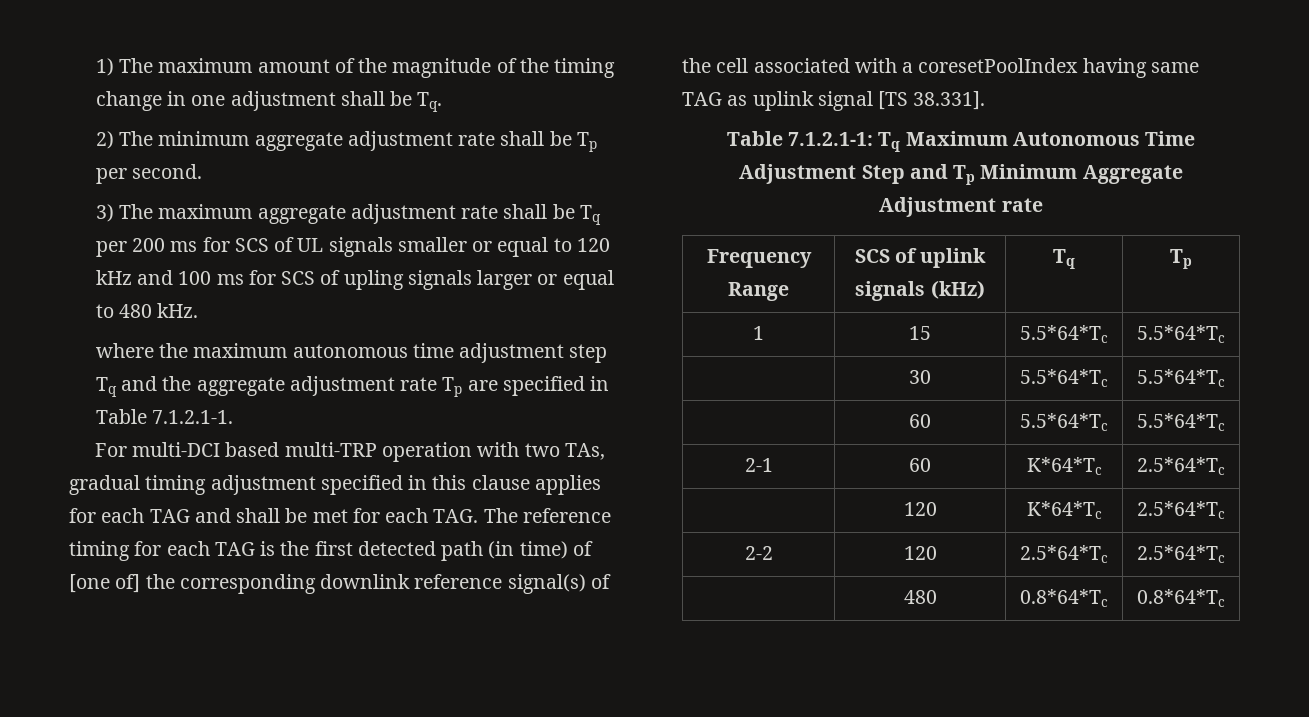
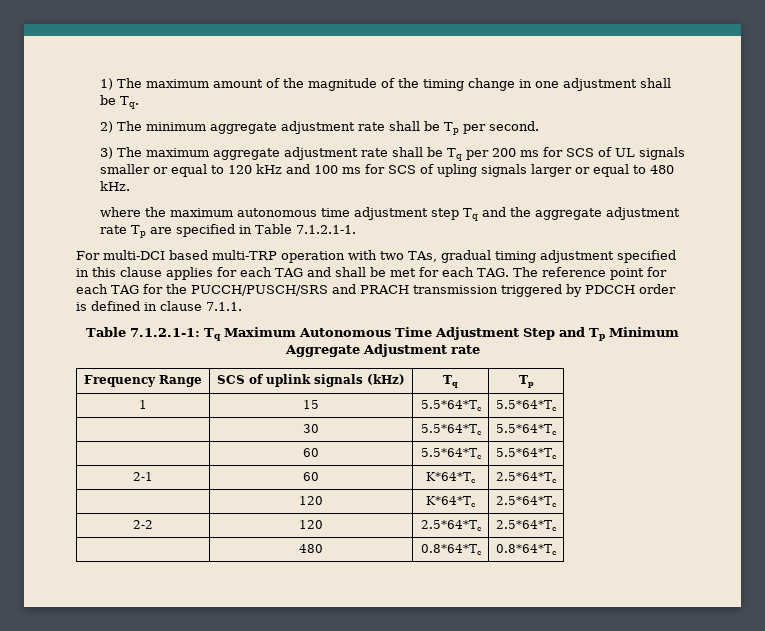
[69,541,593,561] [69,574,611,594] [682,58,1199,78] [682,91,986,111] timing for each TAG is the first detected path (in time) of [one of] the corresponding downlink reference signal(s) of the cell associated with a coresetPoolIndex having same TAG as uplink signal [TS 38.331]. -> [610,267,667,280] [76,284,676,297] [76,301,242,311] point for each TAG for the PUCCH/PUSCH/SRS and PRACH transmission triggered by PDCCH order is defined in clause 7.1.1.

